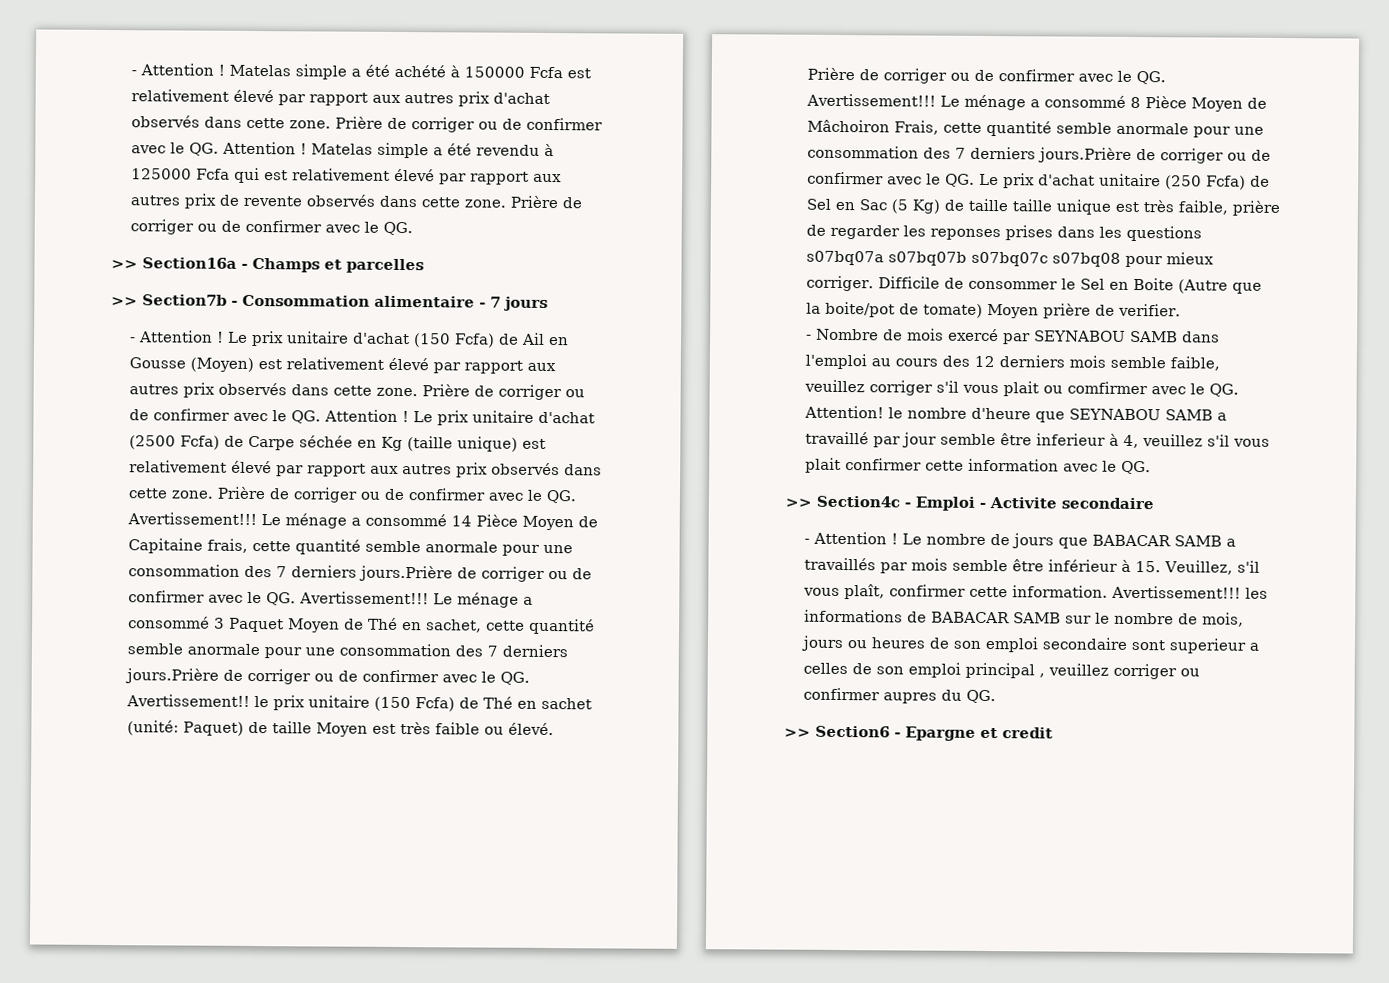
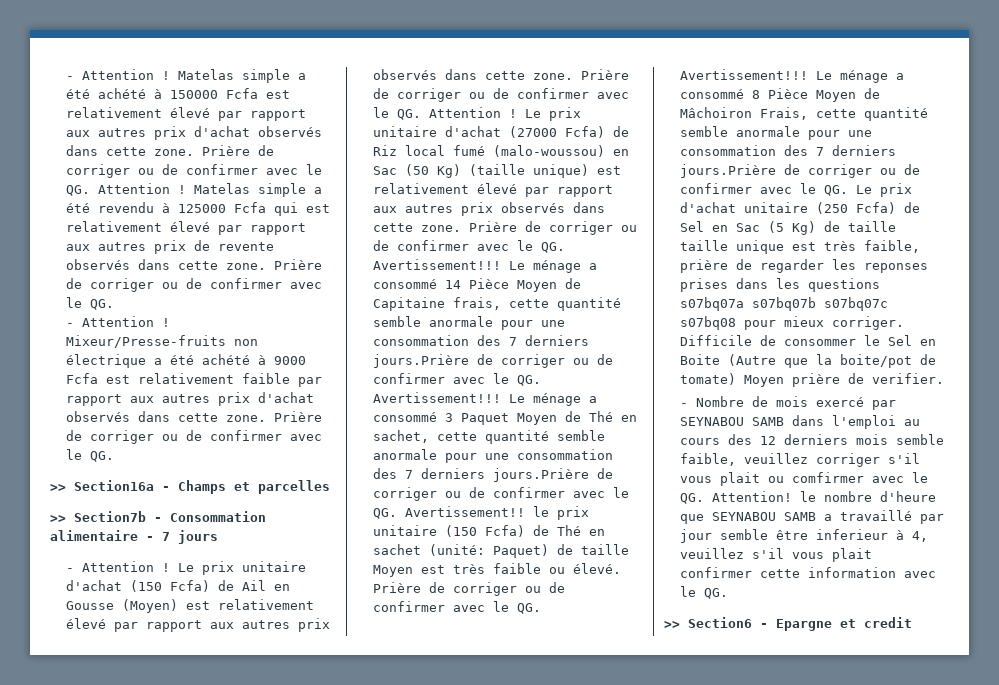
(414, 228) none -> [66,316,171,327] [66,335,259,348] [66,354,307,368] [66,373,323,387] [66,392,315,406] [66,411,323,422] [66,430,323,444] [66,449,115,462] // - Attention ! Mixeur/Presse-fruits non électrique a été achété à 9000 Fcfa est relativement faible par rapport aux autres prix d'achat observés dans cette zone. Prière de corriger ou de confirmer avec le QG.
[129,435,404,452] (2500 Fcfa) de Carpe séchée en Kg -> [509,126,630,138] [373,145,630,157] [373,164,462,178] (27000 Fcfa) de Riz local fumé (malo-woussou) en Sac (50 Kg)
[785,495,1154,511] [804,531,1237,549] [804,557,1261,575] [803,584,1269,600] [804,609,1245,627] [801,635,1260,654] [803,662,1201,680] [803,687,997,704] // >> Section4c - Emploi - Activite secondaire // - Attention ! Le nombre de jours que BABACAR SAMB a travaillés par mois semble être inférieur à 15. Veuillez, s'il vous plaît, confirmer cette information. Avertissement!!! les informations de BABACAR SAMB sur le nombre de mois, jours ou heures de son emploi secondaire sont superieur a celles de son emploi principal , veuillez corriger ou confirmer aupres du QG. -> (729, 593) none

